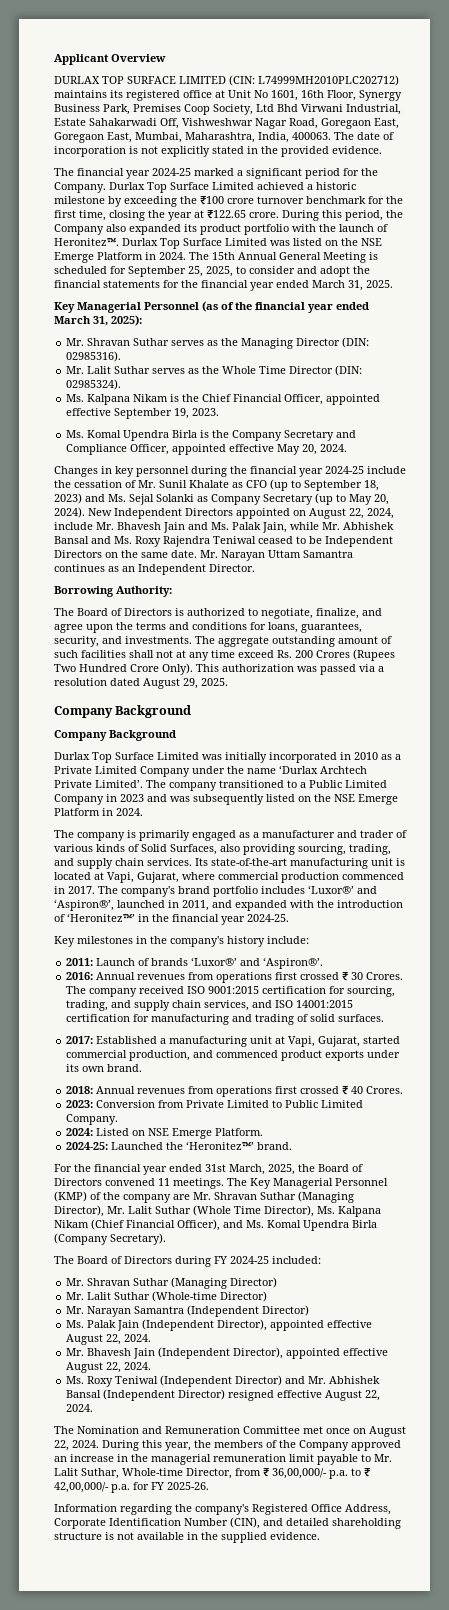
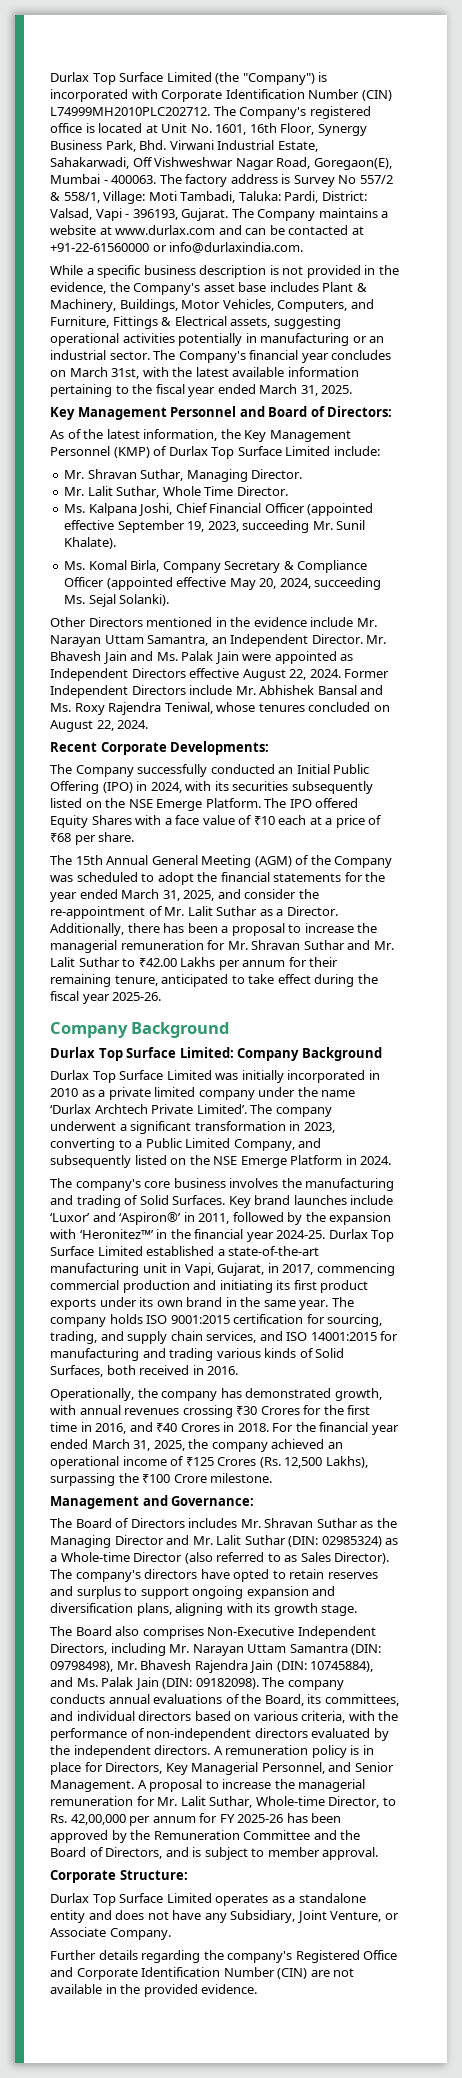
[54,54,166,65] [54,75,399,86] [54,90,212,101] Applicant Overview // DURLAX TOP SURFACE LIMITED (CIN: L74999MH2010PLC202712) maintains its registered office -> [50,72,328,85] [50,89,392,102] [50,106,371,119] [50,123,143,133] Durlax Top Surface Limited (the "Company") is incorporated with Corporate Identification Number (CIN) L74999MH2010PLC202712. The Company's registered office is located
[254,90,268,98] No -> [190,124,212,133] No.
[133,104,401,115] [54,118,399,129] [54,132,394,143] [54,146,382,157] [54,168,378,179] [54,182,356,193] [54,196,403,207] [54,210,403,221] [54,224,388,235] [54,238,382,249] [54,252,378,263] [54,266,370,277] [54,280,248,288] Premises Coop Society, Ltd Bhd Virwani Industrial, Estate Sahakarwadi Off, Vishweshwar Nagar Road, Goregaon East, Goregaon East, Mumbai, Maharashtra, India, 400063. The date of incorporation is not explicitly stated in the provided evidence. // The financial year 2024-25 marked a significant period for the Company. Durlax Top Surface Limited achieved a historic milestone by exceeding the ₹100 crore turnover benchmark for the first time, closing the year at ₹122.65 crore. During this period, the Company also expanded its product portfolio with the launch of Heronitez™. Durlax Top Surface Limited was listed on the NSE Emerge Platform in 2024. The 15th Annual General Meeting is scheduled for September 25, 2025, to consider and adopt the financial statements for the financial -> [139,140,318,152] [50,157,392,170] [50,174,393,187] [50,191,367,204] [50,208,389,221] [50,225,364,235] [50,242,304,253] [50,265,399,278] [50,282,367,295] [50,299,374,312] [50,316,341,329] [50,333,385,346] [50,350,392,363] [50,367,359,379] [50,384,185,397] Bhd. Virwani Industrial Estate, Sahakarwadi, Off Vishweshwar Nagar Road, Goregaon(E), Mumbai - 400063. The factory address is Survey No 557/2 & 558/1, Village: Moti Tambadi, Taluka: Pardi, District: Valsad, Vapi - 396193, Gujarat. The Company maintains a website at www.durlax.com and can be contacted at +91-22-61560000 or info@durlaxindia.com. // While a specific business description is not provided in the evidence, the Company's asset base includes Plant & Machinery, Buildings, Motor Vehicles, Computers, and Furniture, Fittings & Electrical assets, suggesting operational activities potentially in manufacturing or an industrial sector. The Company's financial year concludes on March 31st, with the latest available information pertaining to the fiscal
[77,301,369,313] [54,315,142,326] [66,337,370,349] [66,351,122,362] [66,365,363,376] [66,379,122,390] [66,394,381,405] [66,408,220,419] [66,430,357,441] [66,444,348,455] [54,466,406,477] [54,479,379,491] [54,493,389,505] [54,507,394,519] [54,522,93,530] Managerial Personnel (as of the financial year ended March 31, 2025): // Mr. Shravan Suthar serves as the Managing Director (DIN: 02985316). // Mr. Lalit Suthar serves as the Whole Time Director (DIN: 02985324). // Ms. Kalpana Nikam is the Chief Financial Officer, appointed effective September 19, 2023. // Ms. Komal Upendra Birla is the Company Secretary and Compliance Officer, appointed effective May 20, 2024. // Changes in key personnel during the financial year 2024-25 include the cessation of Mr. Sunil Khalate as CFO (up to September 18, 2023) and Ms. Sejal Solanki as Company Secretary (up to May 20, 2024). New Independent Directors appointed on August 22, 2024, include -> [77,406,393,420] [50,429,351,442] [50,446,380,459] [64,469,303,482] [64,486,288,498] [64,503,374,516] [64,520,366,533] [64,537,117,549] [64,560,368,573] [64,577,382,590] [64,594,170,607] [50,617,377,627] [50,634,363,647] Management Personnel and Board of Directors: // As of the latest information, the Key Management Personnel (KMP) of Durlax Top Surface Limited include: // Mr. Shravan Suthar, Managing Director. // Mr. Lalit Suthar, Whole Time Director. // Ms. Kalpana Joshi, Chief Financial Officer (appointed effective September 19, 2023, succeeding Mr. Sunil Khalate). // Ms. Komal Birla, Company Secretary & Compliance Officer (appointed effective May 20, 2024, succeeding Ms. Sejal Solanki). // Other Directors mentioned in the evidence include Mr. Narayan Uttam Samantra, an Independent Director.
[262,522,319,533] Jain, while -> [214,651,354,664] [50,668,390,681] [50,685,233,698] Jain were appointed as Independent Directors effective August 22, 2024. Former Independent Directors include
[213,536,393,547] [54,550,353,561] [54,564,255,575] [54,586,172,597] [54,608,382,619] [54,622,362,633] [54,636,392,647] [54,649,395,661] [54,663,384,675] [54,678,228,689] [54,705,192,718] Teniwal ceased to be Independent Directors on the same date. Mr. Narayan Uttam Samantra continues as an Independent Director. // Borrowing Authority: // The Board of Directors is authorized to negotiate, finalize, and agree upon the terms and conditions for loans, guarantees, security, and investments. The aggregate outstanding amount of such facilities shall not at any time exceed Rs. 200 Crores (Rupees Two Hundred Crore Only). This authorization was passed via a resolution dated August 29, 2025. // Company Background // -> [164,702,390,714] [50,720,149,732] [50,741,270,755] [50,764,370,777] [50,781,373,794] [50,798,359,811] [50,815,383,828] [50,832,135,845] [50,855,393,868] [50,872,386,885] [50,889,319,902] [50,906,338,919] [50,923,378,936] [50,940,394,953] [50,957,339,970] [50,974,378,987] [50,991,162,1004] [50,1022,230,1038] [50,1047,234,1061] Teniwal, whose tenures concluded on August 22, 2024. // Recent Corporate Developments: // The Company successfully conducted an Initial Public Offering (IPO) in 2024, with its securities subsequently listed on the NSE Emerge Platform. The IPO offered Equity Shares with a face value of ₹10 each at a price of ₹68 per share. // The 15th Annual General Meeting (AGM) of the Company was scheduled to adopt the financial statements for the year ended March 31, 2025, and consider the re-appointment of Mr. Lalit Suthar as a Director. Additionally, there has been a proposal to increase the managerial remuneration for Mr. Shravan Suthar and Mr. Lalit Suthar to ₹42.00 Lakhs per annum for their remaining tenure, anticipated to take effect during the fiscal year 2025-26. // Company Background // Durlax Top Surface Limited:
[54,766,190,777] Private Limited Company -> [108,1087,255,1100] private limited company
[219,780,387,788] [54,794,190,805] transitioned to a Public Limited Company in 2023 and was -> [50,1121,335,1134] [50,1138,322,1151] underwent a significant transformation in 2023, converting to a Public Limited Company, and
[77,830,407,841] [54,844,391,855] [54,858,405,869] [54,872,404,883] [54,885,377,897] [54,899,403,911] [54,914,65,922] company is primarily engaged as a manufacturer and trader of various kinds of Solid Surfaces, also providing sourcing, trading, and supply chain services. Its state-of-the-art manufacturing unit is located at Vapi, Gujarat, where commercial production commenced in 2017. The company's brand portfolio includes ‘Luxor®’ and ‘Aspiron®’, launched in 2011, and expanded with the introduction of -> [75,1178,395,1191] [50,1195,394,1208] [50,1212,392,1225] [50,1229,76,1239] company's core business involves the manufacturing and trading of Solid Surfaces. Key brand launches include ‘Luxor’ and ‘Aspiron®’ in 2011, followed by the expansion with
[54,936,309,947] [66,957,324,969] [66,972,404,983] [66,986,185,997] // Key milestones in the company's history include: // 2011: Launch of brands ‘Luxor®’ and ‘Aspiron®’. // 2016: Annual revenues from operations first crossed ₹ 30 Crores. The company received -> [328,1229,395,1242] [50,1246,320,1256] [50,1263,395,1276] [50,1280,369,1293] [50,1297,354,1310] [50,1314,143,1327] Durlax Top Surface Limited established a state-of-the-art manufacturing unit in Vapi, Gujarat, in 2017, commencing commercial production and initiating its first product exports under its own brand in the same year. The company holds
[66,1014,131,1022] certification -> (377, 1336) none
[297,1014,385,1022] [66,1036,401,1047] [66,1050,401,1061] [66,1064,143,1072] [66,1086,404,1097] [66,1100,364,1108] [66,1114,119,1125] [66,1128,264,1139] [66,1141,293,1150] of solid surfaces. // 2017: Established a manufacturing unit at Vapi, Gujarat, started commercial production, and commenced product exports under its own brand. // 2018: Annual revenues from operations first crossed ₹ 40 Crores. // 2023: Conversion from Private Limited to Public Limited Company. // 2024: Listed on NSE Emerge Platform. // 2024-25: Launched the ‘Heronitez™’ brand. // -> [216,1348,345,1358] [50,1365,239,1377] [50,1388,382,1401] [50,1405,371,1418] [50,1422,269,1434] various kinds of Solid Surfaces, both received in 2016. // Operationally, the company has demonstrated growth, with annual revenues crossing ₹30 Crores for the first time in 2016, and ₹40 Crores in 2018.
[205,1164,363,1175] [54,1178,388,1189] [54,1191,354,1203] [54,1205,381,1217] [54,1219,377,1231] [54,1233,166,1245] [54,1256,321,1267] [66,1277,278,1289] [66,1291,268,1302] [66,1305,310,1317] [66,1319,373,1331] [66,1334,152,1345] [66,1347,389,1359] [66,1362,152,1373] [66,1375,381,1387] [66,1389,381,1401] [66,1404,94,1412] [54,1426,406,1437] [54,1440,401,1451] [54,1454,371,1465] 31st March, 2025, the Board of Directors convened 11 meetings. The Key Managerial Personnel (KMP) of the company are Mr. Shravan Suthar (Managing Director), Mr. Lalit Suthar (Whole Time Director), Ms. Kalpana Nikam (Chief Financial Officer), and Ms. Komal Upendra Birla (Company Secretary). // The Board of Directors during FY 2024-25 included: // Mr. Shravan Suthar (Managing Director) // Mr. Lalit Suthar (Whole-time Director) // Mr. Narayan Samantra (Independent Director) // Ms. Palak Jain (Independent Director), appointed effective August 22, 2024. // Mr. Bhavesh Jain (Independent Director), appointed effective August 22, 2024. // Ms. Roxy Teniwal (Independent Director) and Mr. Abhishek Bansal (Independent Director) resigned effective August 22, 2024. // The Nomination and Remuneration Committee met once on August 22, 2024. During this year, the members of the Company approved an increase in the managerial remuneration limit payable to -> [91,1439,343,1452] [50,1456,368,1469] [50,1473,273,1486] [50,1495,255,1509] [50,1518,397,1528] [50,1535,399,1548] [50,1552,390,1564] [50,1569,378,1582] [50,1586,336,1599] [50,1603,358,1616] [50,1626,376,1639] [50,1643,382,1656] [50,1660,374,1673] [50,1677,344,1690] [50,1694,399,1706] [50,1711,399,1723] [50,1728,389,1741] [50,1745,374,1758] [50,1762,394,1775] [50,1779,366,1792] [50,1796,155,1806] March 31, 2025, the company achieved an operational income of ₹125 Crores (Rs. 12,500 Lakhs), surpassing the ₹100 Crore milestone. // Management and Governance: // The Board of Directors includes Mr. Shravan Suthar as the Managing Director and Mr. Lalit Suthar (DIN: 02985324) as a Whole-time Director (also referred to as Sales Director). The company's directors have opted to retain reserves and surplus to support ongoing expansion and diversification plans, aligning with its growth stage. // The Board also comprises Non-Executive Independent Directors, including Mr. Narayan Uttam Samantra (DIN: 09798498), Mr. Bhavesh Rajendra Jain (DIN: 10745884), and Ms. Palak Jain (DIN: 09182098). The company conducts annual evaluations of the Board, its committees, and individual directors based on various criteria, with the performance of non-independent directors evaluated by the independent directors. A remuneration policy is in place for Directors, Key Managerial Personnel, and Senior Management. A proposal to increase the managerial remuneration for
[235,1468,370,1479] [54,1482,209,1493] [54,1504,117,1512] from ₹ 36,00,000/- p.a. to ₹ 42,00,000/- p.a. for FY 2025-26. // Information -> [382,1797,396,1806] [50,1813,342,1826] [50,1830,361,1843] [50,1847,379,1860] [50,1870,188,1883] [50,1893,366,1906] [50,1910,399,1923] [50,1927,171,1940] [50,1950,138,1960] to Rs. 42,00,000 per annum for FY 2025-26 has been approved by the Remuneration Committee and the Board of Directors, and is subject to member approval. // Corporate Structure: // Durlax Top Surface Limited operates as a standalone entity and does not have any Subsidiary, Joint Venture, or Associate Company. // Further details
[345,1504,391,1515] [54,1517,401,1529] [54,1532,114,1540] Address, Corporate Identification Number (CIN), and detailed shareholding structure is -> [50,1967,330,1980] and Corporate Identification Number (CIN) are
[221,1532,267,1543] supplied -> [143,1984,198,1997] provided

